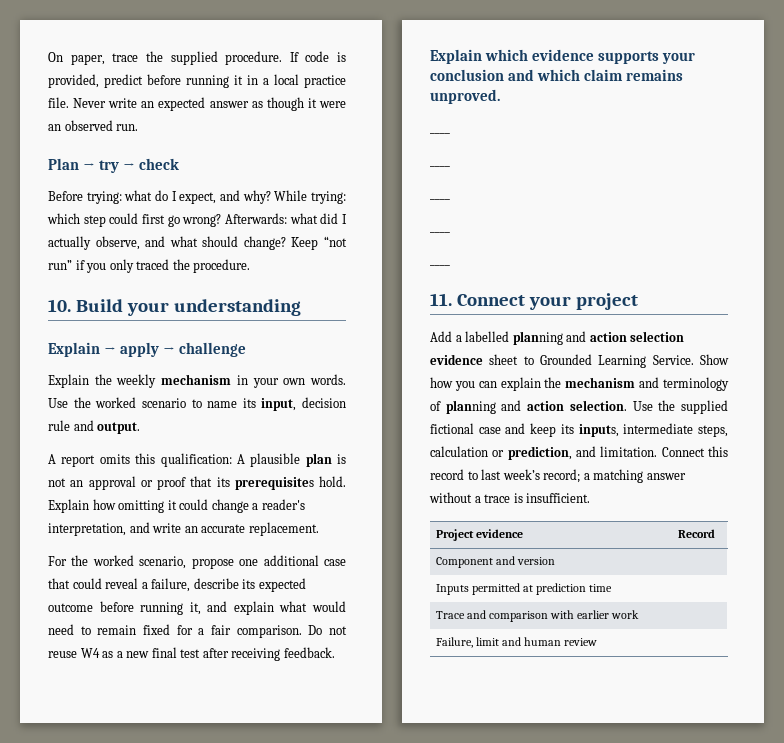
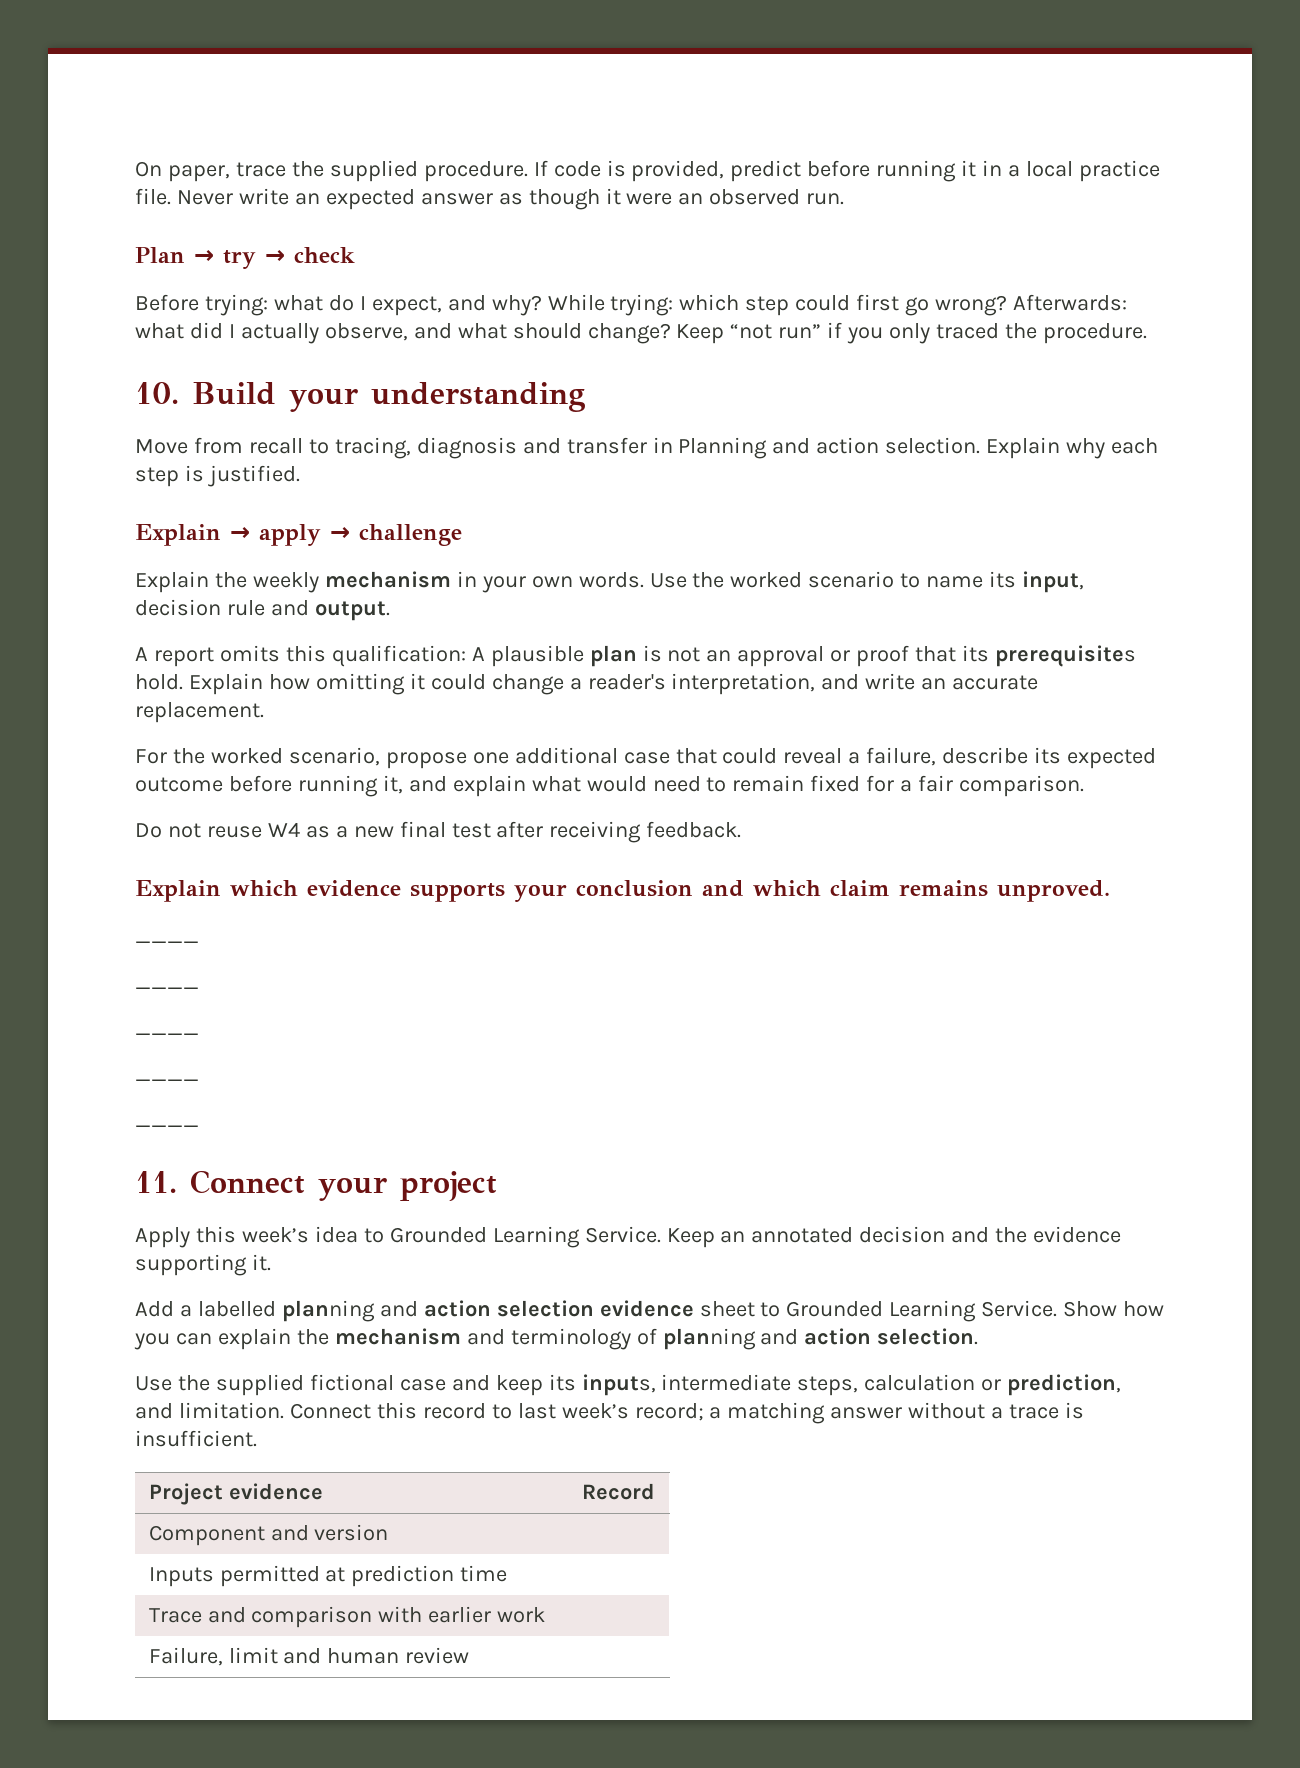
(301, 307) none -> [135,437,1159,459] [135,465,300,487] // Move from recall to tracing, diagnosis and transfer in Planning and action selection. Explain why each step is justified.
(302, 631) none -> (1085, 786) //
(638, 301) none -> [135,1226,1122,1248] [135,1254,271,1276] // Apply this week’s idea to Grounded Learning Service. Keep an annotated decision and the evidence supporting it.
(627, 405) none -> (979, 1336) //

